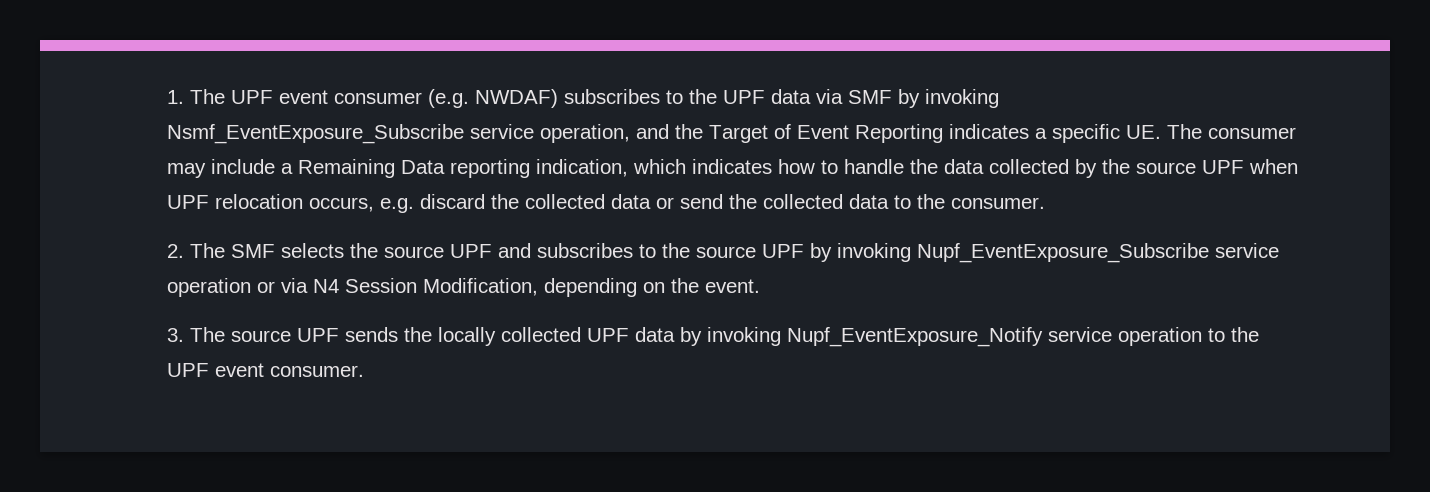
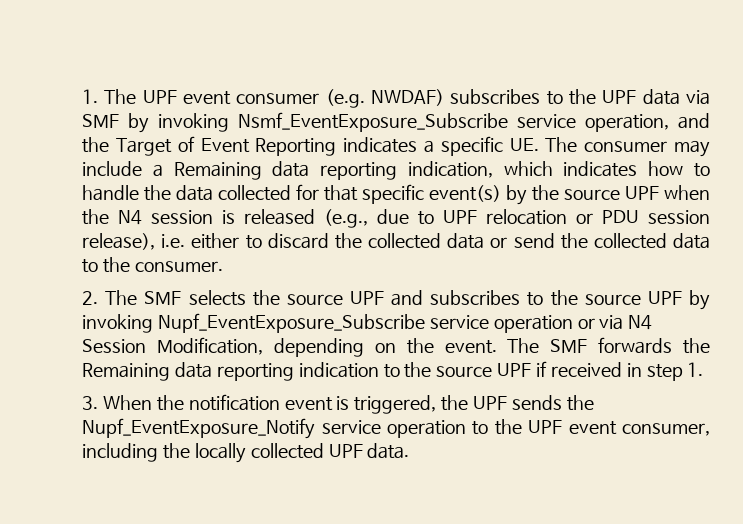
[401,160,446,174] Data -> [272,161,310,177] data
(1070, 166) none -> [296,184,502,204] for that specific event(s)
[167,194,415,213] UPF relocation occurs, e.g. -> [82,209,710,228] [82,233,262,250] the N4 session is released (e.g., due to UPF relocation or PDU session release), i.e. either to
[167,327,782,346] // 3. The source UPF sends the locally collected UPF data by invoking -> [507,337,710,354] [82,361,704,381] [82,394,594,414] The SMF forwards the Remaining data reporting indication to the source UPF if received in step 1. // 3. When the notification event is triggered, the UPF sends the
[270,365,365,377] consumer. -> [621,423,710,436] [82,443,410,463] consumer, including the locally collected UPF data.

